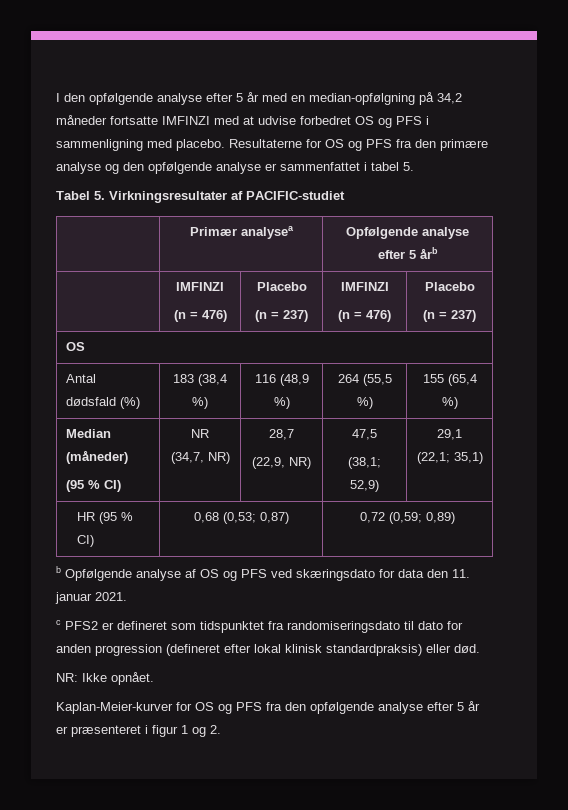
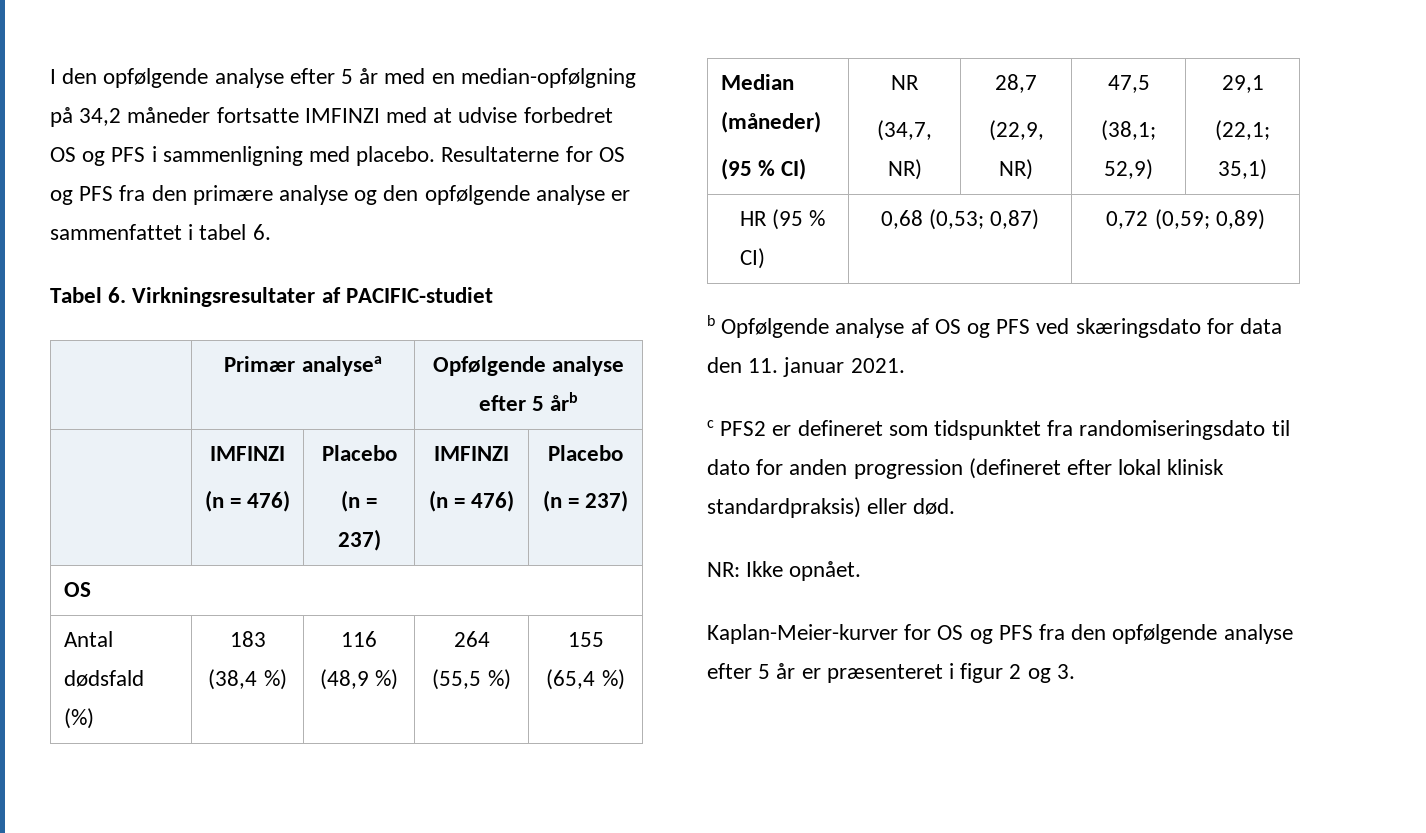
[403,162,414,171] 5. -> [252,224,271,240] 6.
[94,191,105,200] 5. -> [108,287,127,303] 6.
[181,725,221,737] 1 og 2. -> [1009,664,1075,683] 2 og 3.

